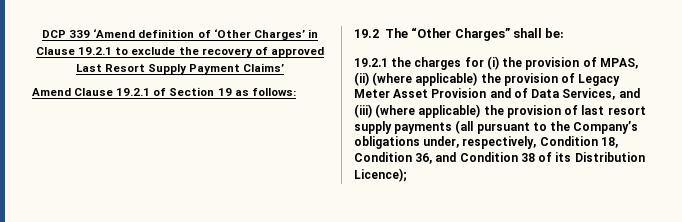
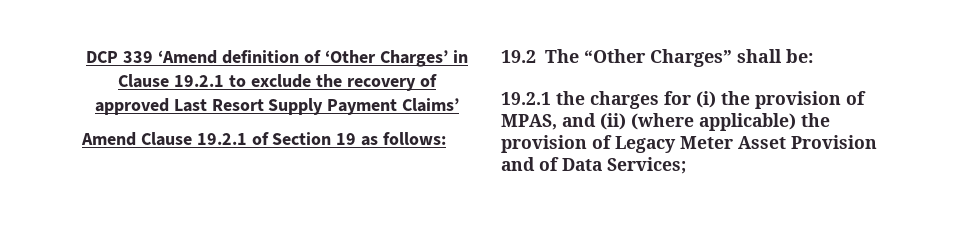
(638, 63) none -> [562,113,596,127] and
[562,88,640,100] [354,104,646,118] [354,120,639,134] [354,136,618,149] [354,152,645,164] [354,168,407,182] Services, and (iii) (where applicable) the provision of last resort supply payments (all pursuant to the Company’s obligations under, respectively, Condition 18, Condition 36, and Condition 38 of its Distribution Licence); -> [607,157,686,174] Services;

